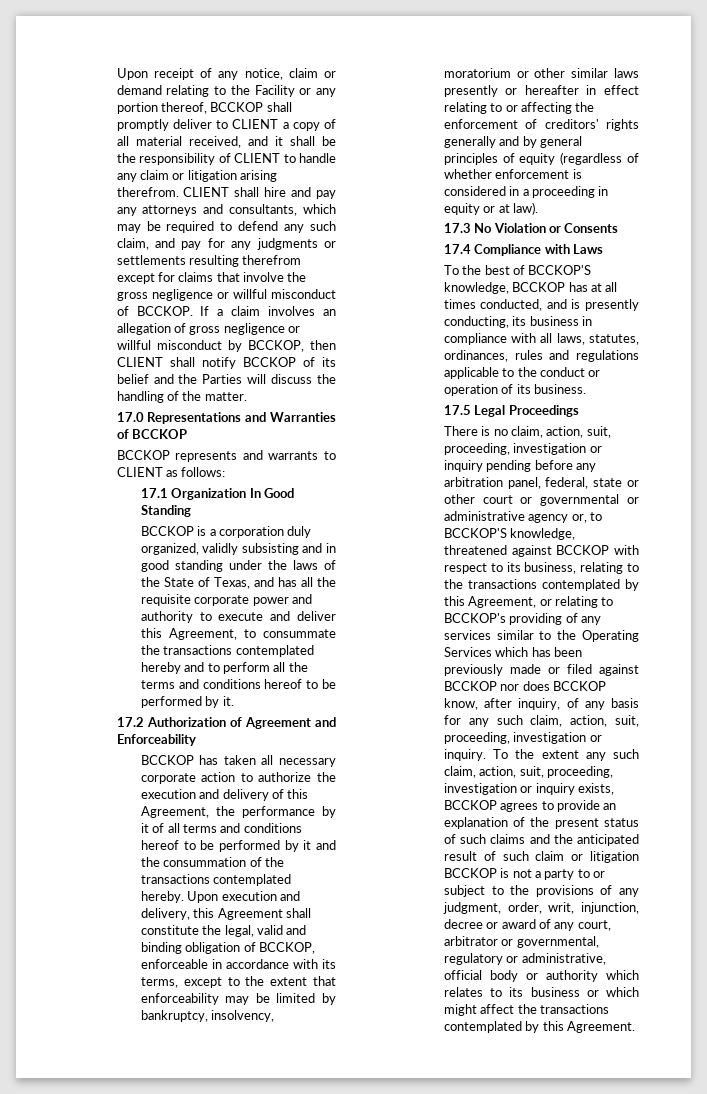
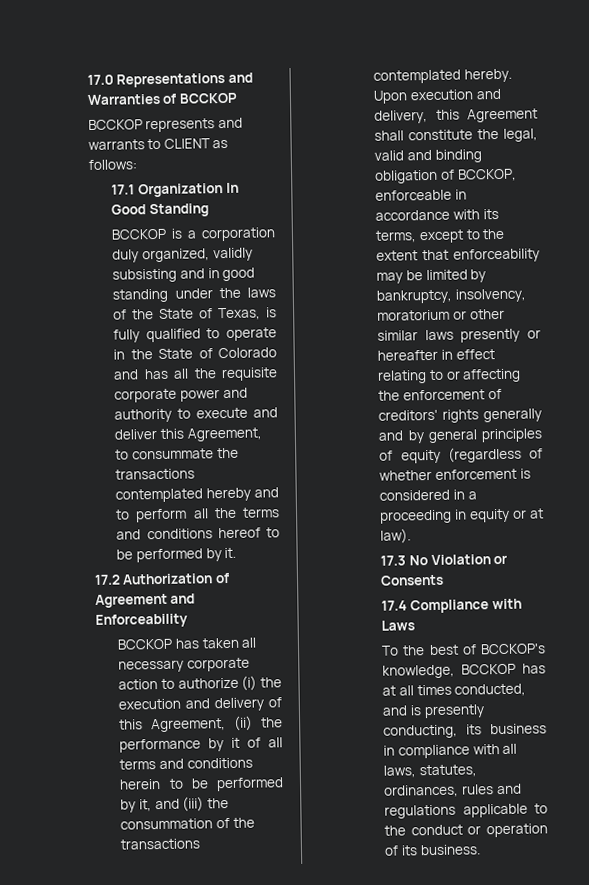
[116,68,336,80] [116,85,336,97] [116,102,292,114] [116,119,336,131] [116,136,336,148] [116,153,336,165] [116,170,278,182] [116,187,336,199] [116,204,336,216] [116,221,337,233] [116,238,337,250] [116,255,302,267] [116,272,307,284] [116,289,336,301] [116,306,337,316] [116,323,301,335] [116,340,336,352] [116,357,336,369] [116,374,337,384] [116,391,247,403] Upon receipt of any notice, claim or demand relating to the Facility or any portion thereof, BCCKOP shall promptly deliver to CLIENT a copy of all material received, and it shall be the responsibility of CLIENT to handle any claim or litigation arising therefrom. CLIENT shall hire and pay any attorneys and consultants, which may be required to defend any such claim, and pay for any judgments or settlements resulting therefrom except for claims that involve the gross negligence or willful misconduct of BCCKOP. If a claim involves an allegation of gross negligence or willful misconduct by BCCKOP, then CLIENT shall notify BCCKOP of its belief and the Parties will discuss the handling of the matter. // -> (86, 80) none
(250, 583) none -> [266,307,277,318] [113,327,277,343] [113,347,277,360] is fully qualified to operate in the State of Colorado
(312, 777) none -> [241,675,258,691] (i)
(209, 812) none -> [234,715,254,731] (ii)
[140,840,336,852] hereof to be performed by it and -> [119,777,284,792] [120,796,205,813] herein to be performed by it, and (iii)
[528,265,592,275] BCCKOP'S -> [480,643,546,655] BCCKOP's
[443,405,579,417] [443,426,611,438] [443,443,602,455] [443,460,597,472] [443,477,639,489] [443,494,639,506] [443,511,603,523] [443,528,576,540] [443,545,639,557] [443,562,639,574] [443,579,639,591] [443,596,614,608] [443,613,602,625] [443,630,639,642] [443,647,583,657] [443,664,639,676] [443,681,607,691] [443,698,639,710] [443,715,639,727] [443,732,602,744] [443,749,639,761] [443,766,614,778] [443,783,615,795] [443,800,617,812] [443,817,639,829] [443,834,639,846] [443,851,639,863] [443,868,606,880] [443,885,639,897] [442,902,639,914] [443,919,611,931] [443,936,599,948] [443,953,606,965] [443,970,639,982] [443,987,639,997] [443,1004,610,1016] [443,1021,636,1033] // 17.5 Legal Proceedings // There is no claim, action, suit, proceeding, investigation or inquiry pending before any arbitration panel, federal, state or other court or governmental or administrative agency or, to BCCKOP'S knowledge, threatened against BCCKOP with respect to its business, relating to the transactions contemplated by this Agreement, or relating to BCCKOP's providing of any services similar to the Operating Services which has been previously made or filed against BCCKOP nor does BCCKOP know, after inquiry, of any basis for any such claim, action, suit, proceeding, investigation or inquiry. To the extent any such claim, action, suit, proceeding, investigation or inquiry exists, BCCKOP agrees to provide an explanation of the present status of such claims and the anticipated result of such claim or litigation BCCKOP is not a party to or subject to the provisions of any judgment, order, writ, injunction, decree or award of any court, arbitrator or governmental, regulatory or administrative, official body or authority which relates to its business or which might affect the transactions contemplated by this Agreement. -> (481, 850) none

